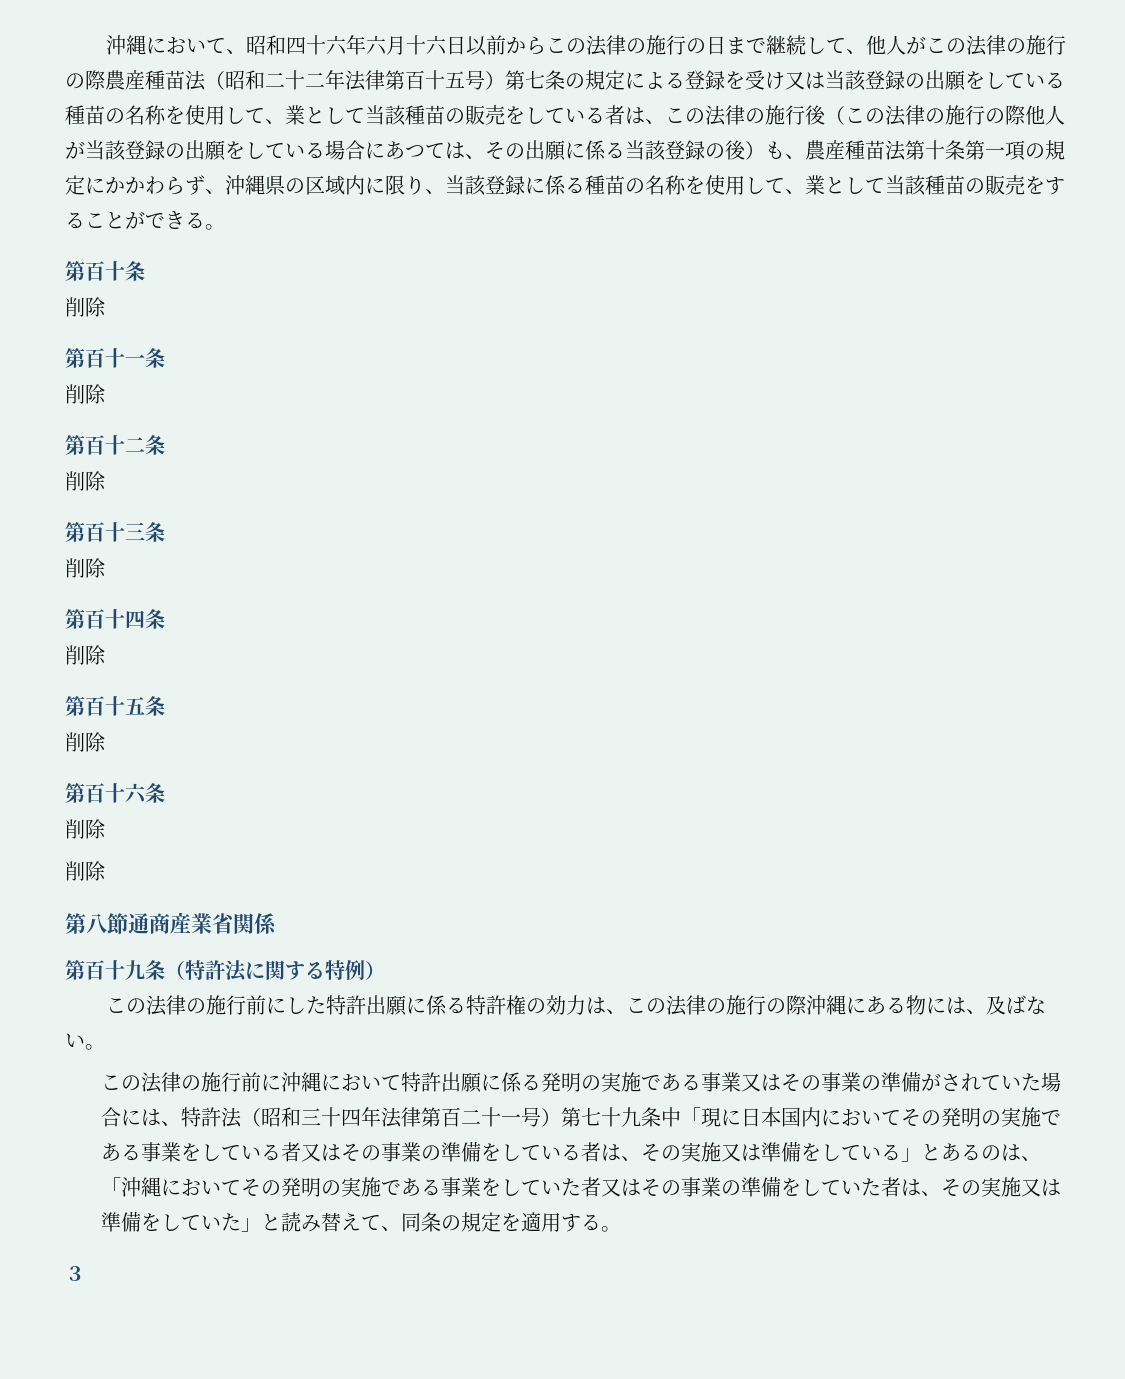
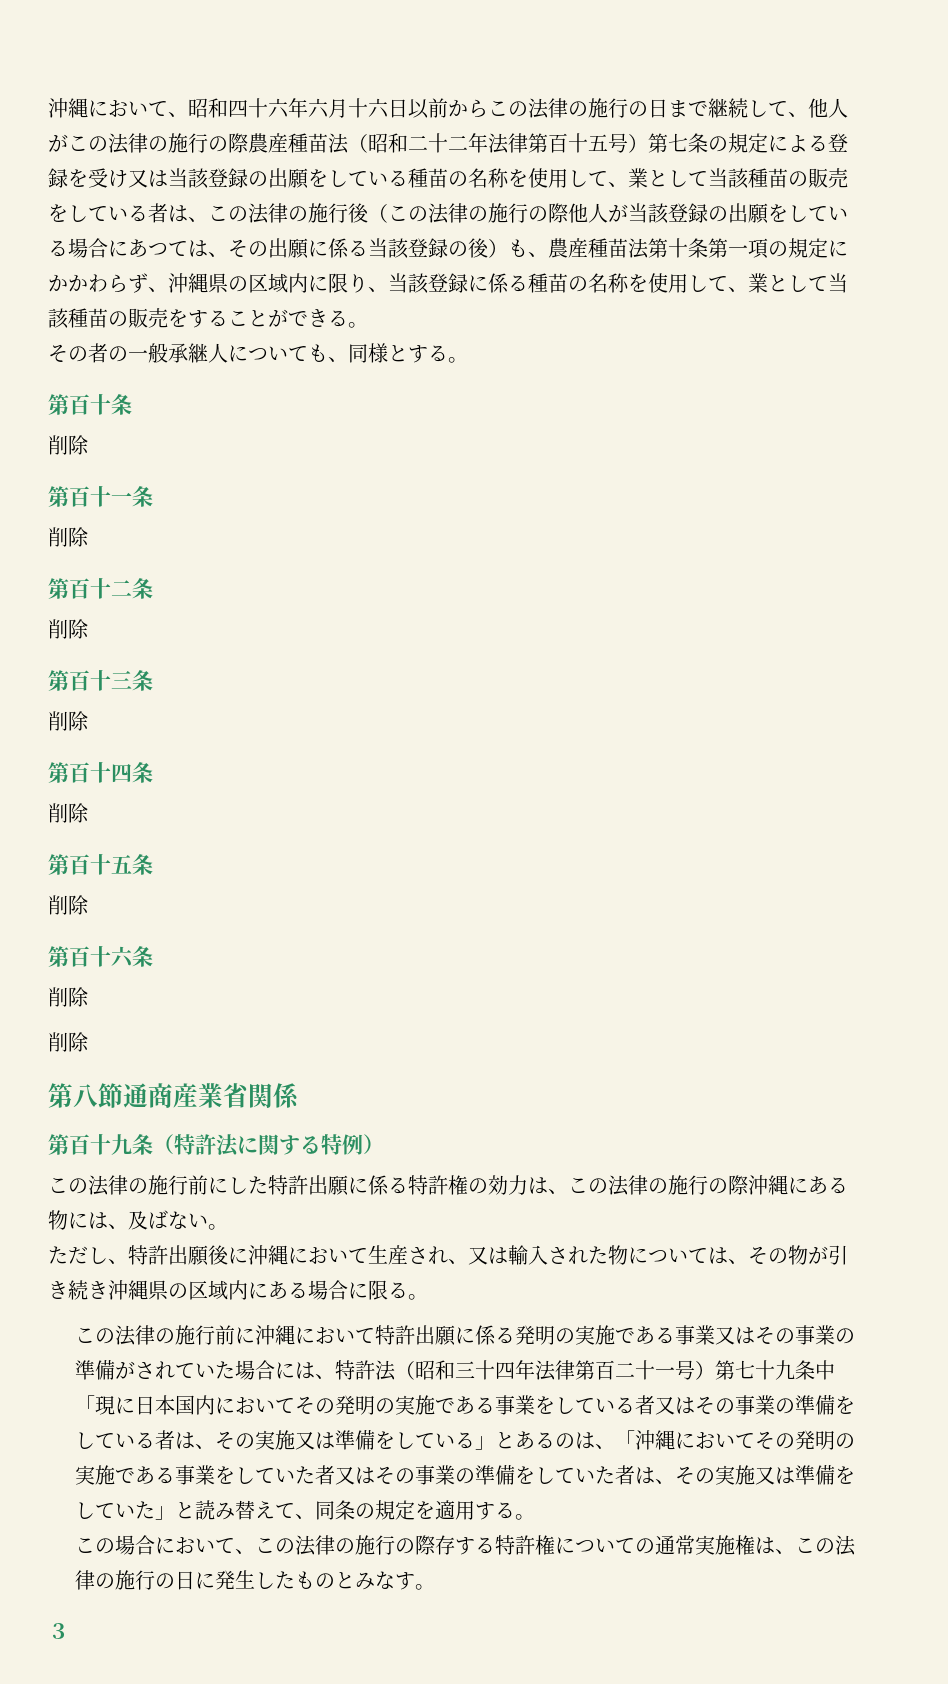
(225, 227) none -> [48,343,468,363] // その者の一般承継人についても、同様とする。
(105, 1047) none -> [48,1245,848,1266] [48,1280,428,1300] // ただし、特許出願後に沖縄において生産され、又は輸入された物については、その物が引き続き沖縄県の区域内にある場合に限る。
(622, 1229) none -> [75,1535,857,1556] [75,1570,436,1590] // この場合において、この法律の施行の際存する特許権についての通常実施権は、この法律の施行の日に発生したものとみなす。

